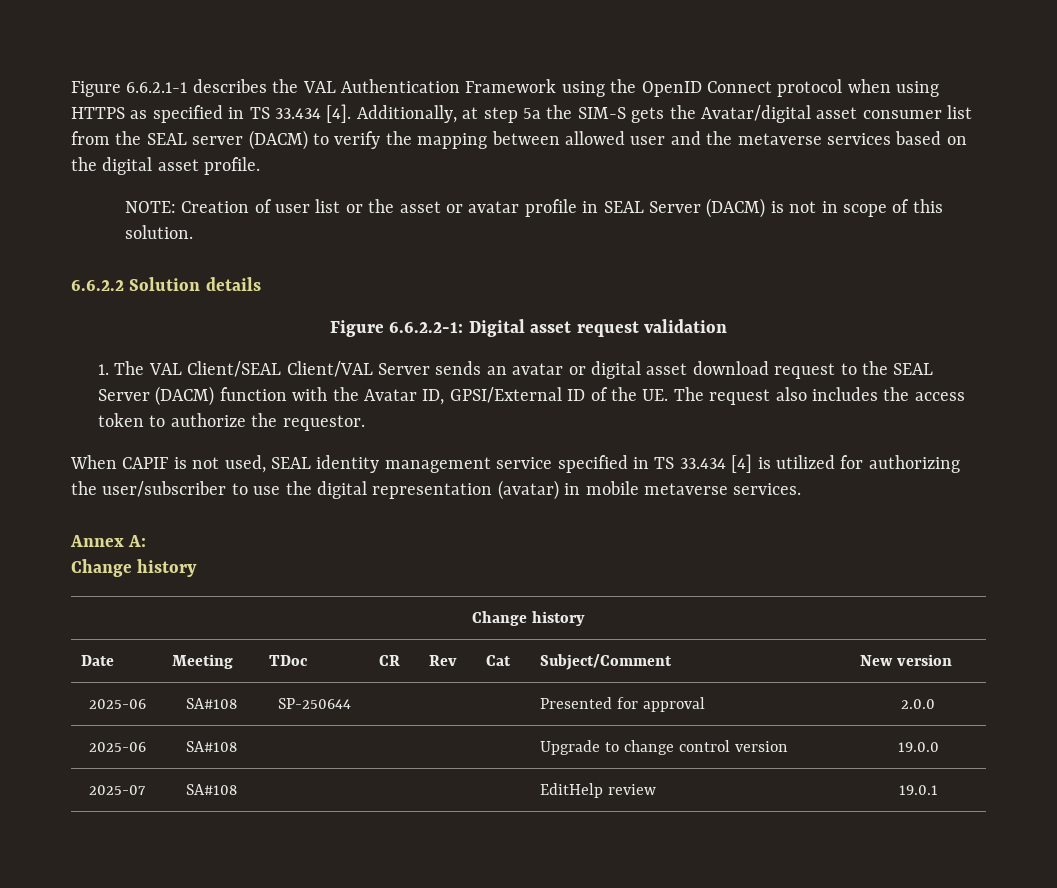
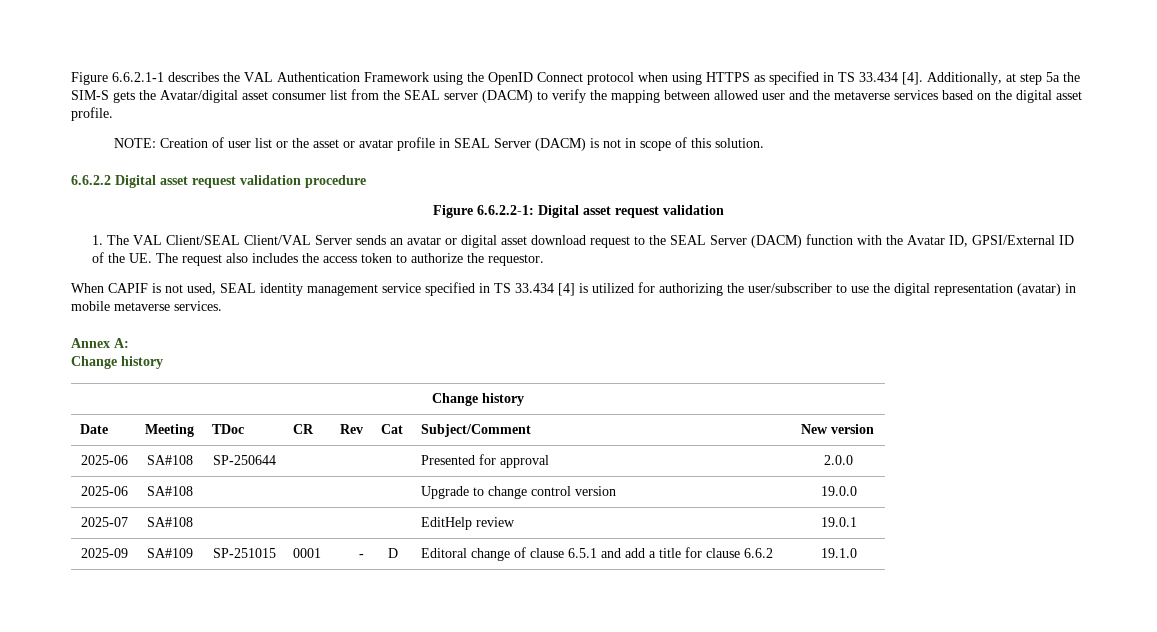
[129,277,261,291] Solution details -> [115,175,366,188] Digital asset request validation procedure
(938, 790) none -> [80,548,128,558] [147,548,193,558] [212,548,276,558] [292,548,321,558] [359,554,365,558] [387,548,398,558] [420,547,773,561] [820,548,857,558] // 2025-09 | SA#109 | SP-251015 | 0001 | - | D | Editoral change of clause 6.5.1 and add a title for clause 6.6.2 | 19.1.0

